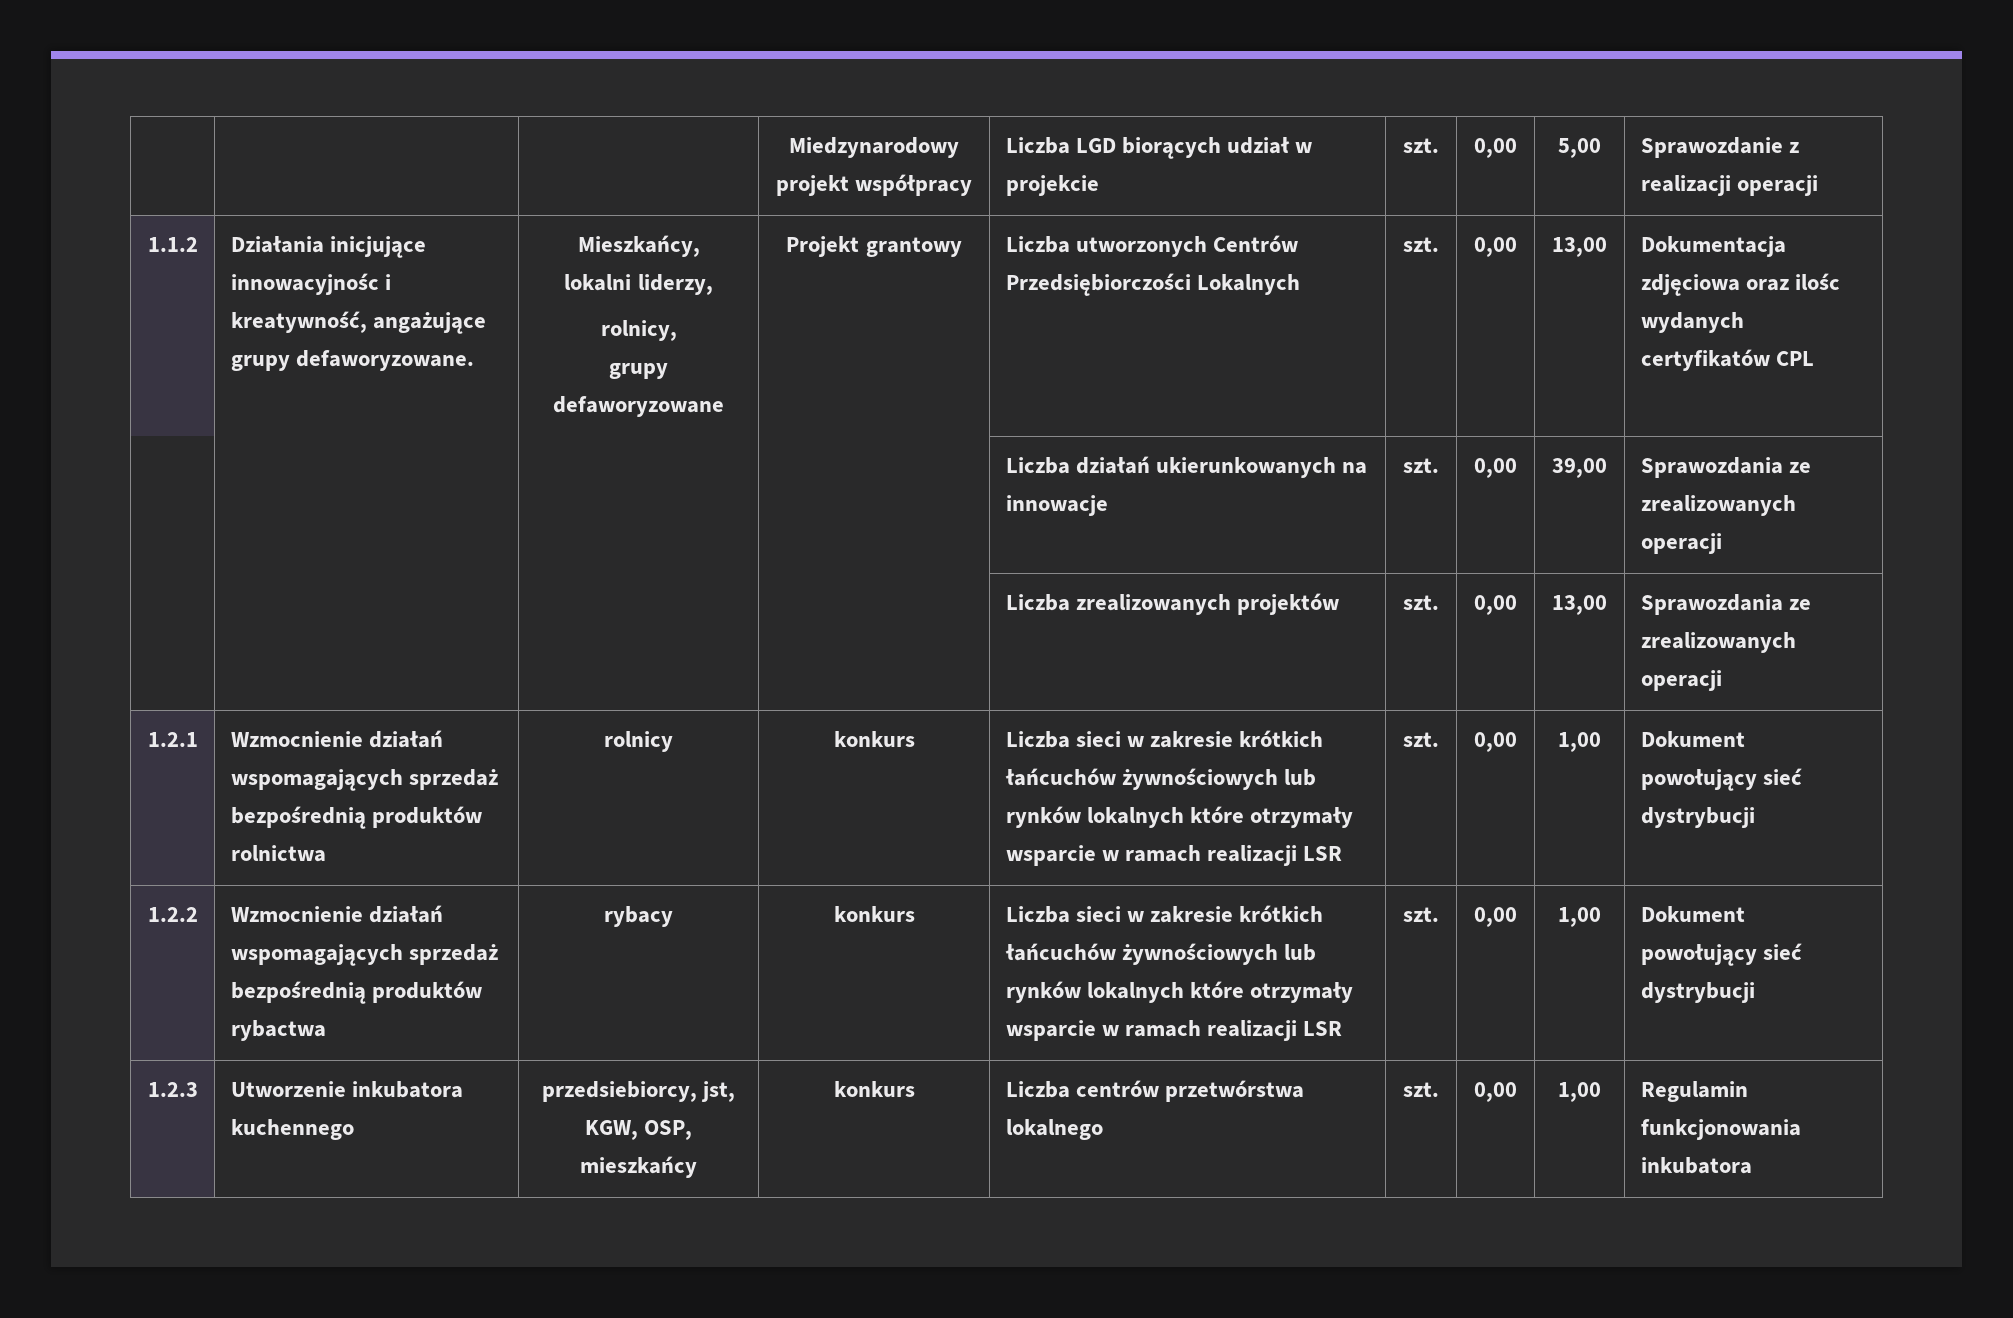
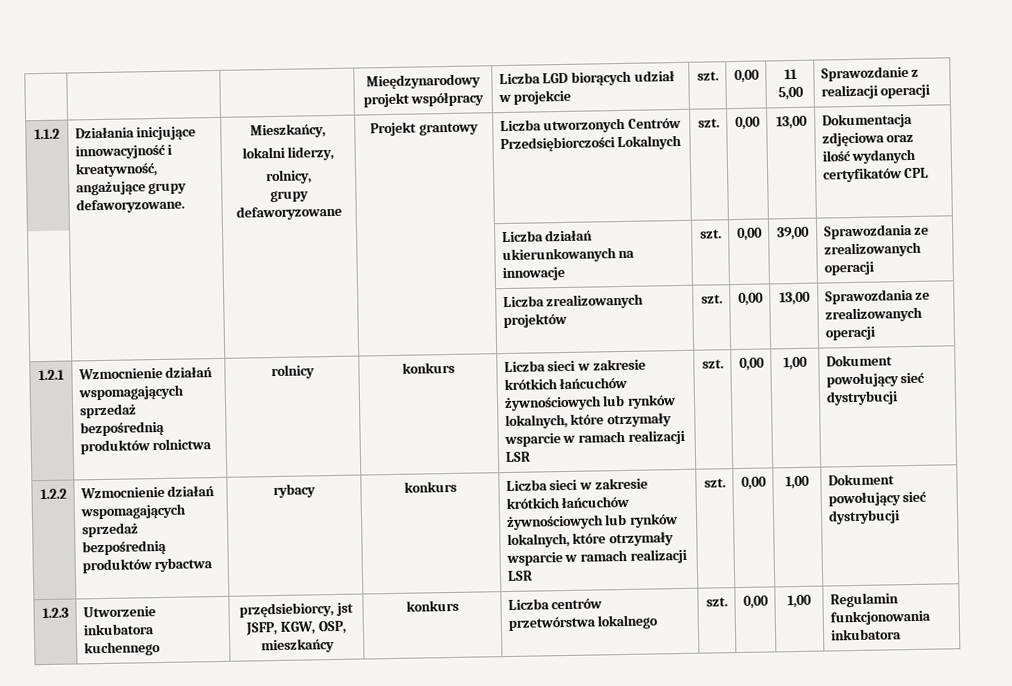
[789,137,959,158] | | | Miedzynarodowy -> [366,73,481,90] | | | Mieędzynarodowy
(1517, 148) none -> [783,68,798,80] 11
[230,273,379,295] innowacyjnośc -> [74,144,166,160] innowacyjność
[1795,273,1841,290] ilośc -> [821,150,851,162] ilość
[1087,807,1185,828] lokalnych -> [504,413,568,430] lokalnych,
[1087,982,1185,1003] lokalnych -> [506,532,570,549] lokalnych,
[541,1081,736,1102] przedsiebiorcy, jst, -> [239,602,354,618] [245,621,279,636] przędsiebiorcy, jst JSFP,

